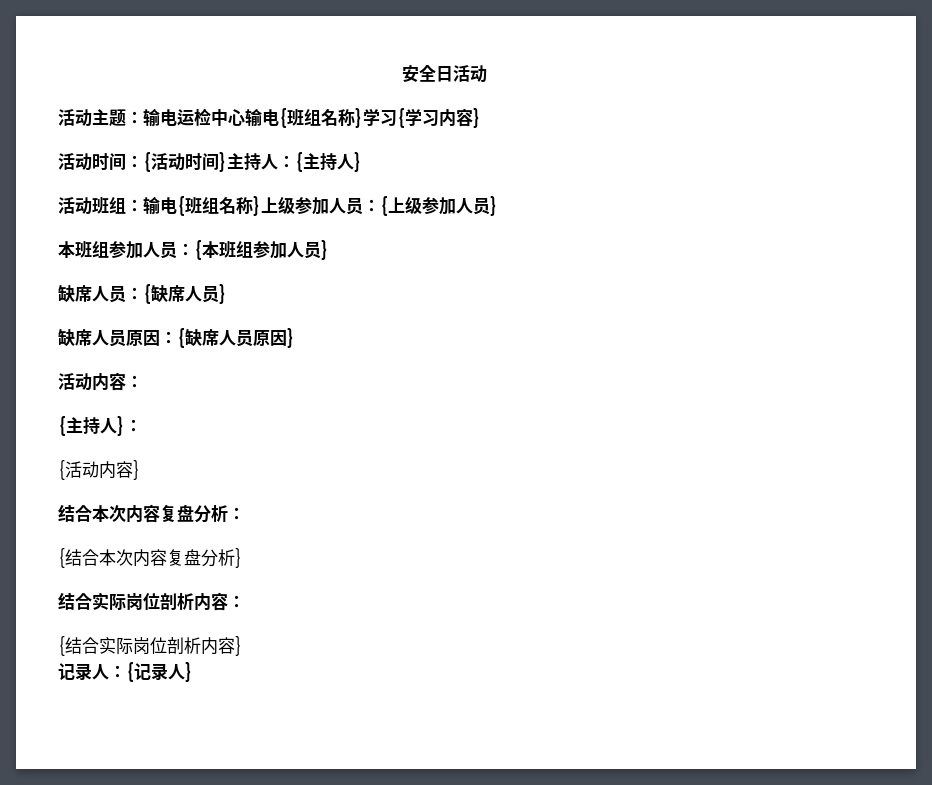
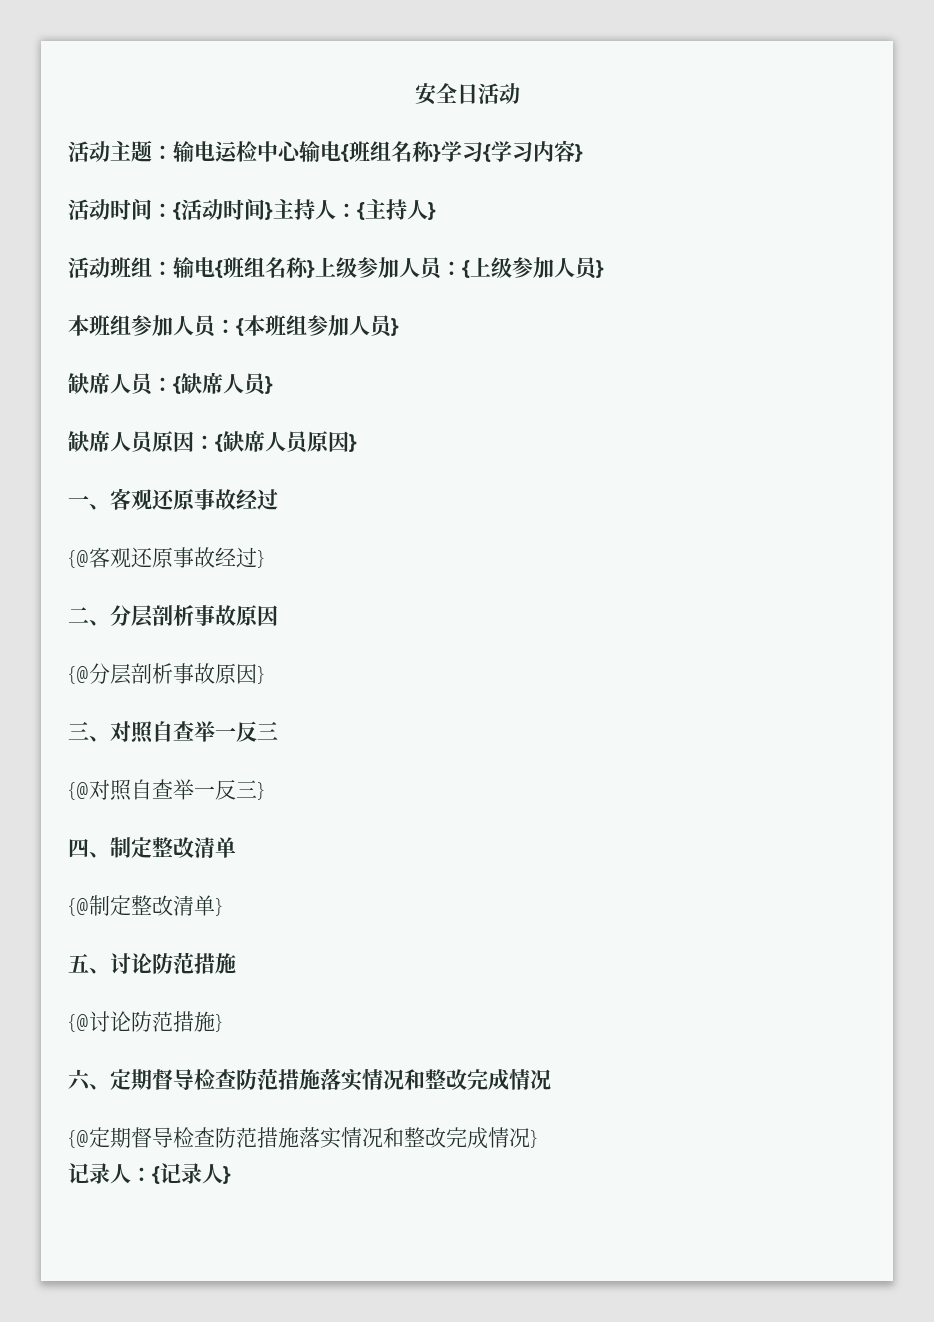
[58,372,143,391] [58,416,142,436] [58,459,140,480] [58,504,245,523] [58,547,242,568] [58,592,245,611] [58,635,235,656] 活动内容： // {主持人}： // {活动内容} // 结合本次内容复盘分析： // {结合本次内容复盘分析} // 结合实际岗位剖析内容： // {结合实际岗位剖析内容 -> [68,488,278,510] [68,547,265,568] [68,605,278,627] [68,663,265,685] [68,721,278,744] [68,779,265,801] [68,837,236,858] [68,895,223,916] [68,952,236,974] [68,1011,223,1032] [68,1068,551,1091] [68,1127,530,1149] 一、客观还原事故经过 // {@客观还原事故经过} // 二、分层剖析事故原因 // {@分层剖析事故原因} // 三、对照自查举一反三 // {@对照自查举一反三} // 四、制定整改清单 // {@制定整改清单} // 五、讨论防范措施 // {@讨论防范措施} // 六、定期督导检查防范措施落实情况和整改完成情况 // {@定期督导检查防范措施落实情况和整改完成情况

